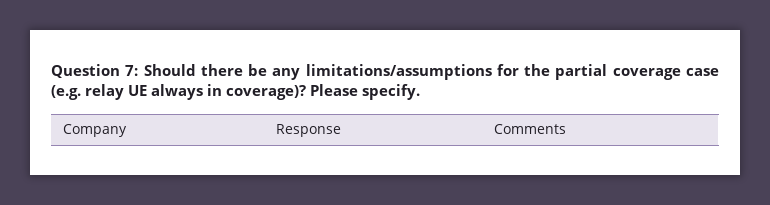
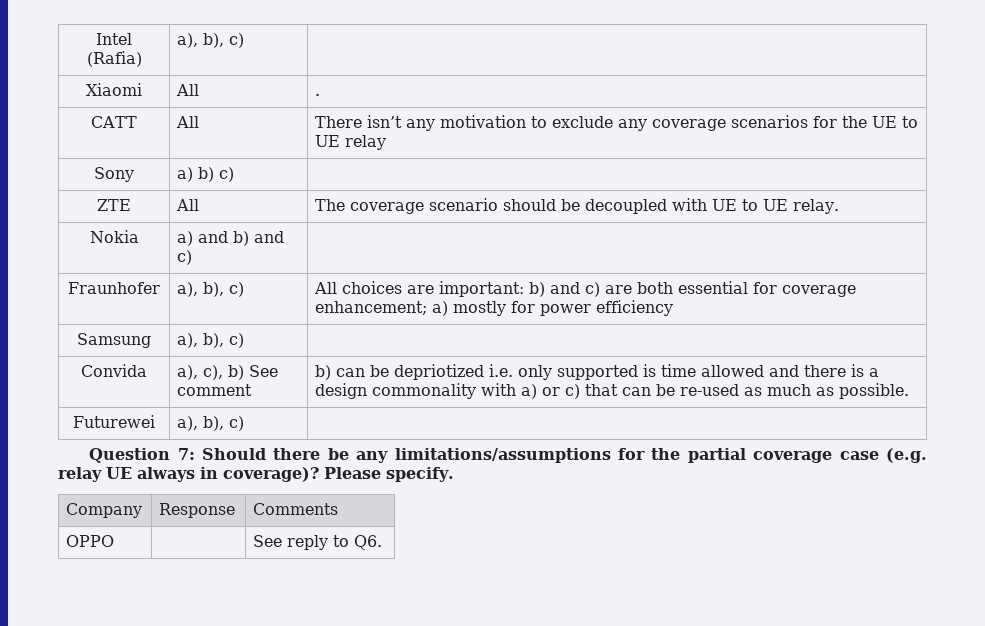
(51, 71) none -> [96,33,132,45] [86,51,142,67] [177,33,245,48] [86,83,142,96] [176,84,200,96] [315,94,321,96] [91,116,138,128] [176,116,200,128] [315,115,919,131] [315,135,387,150] [94,167,134,182] [177,167,235,182] [97,199,131,211] [176,199,200,211] [315,198,840,214] [89,230,139,243] [177,231,285,246] [177,250,193,265] [68,282,160,294] [177,282,245,297] [314,281,857,297] [315,300,674,316] [77,333,151,348] [177,333,245,348] [81,364,147,377] [177,365,279,380] [177,384,253,396] [315,364,880,380] [315,383,910,399] [73,415,155,428] [177,416,245,431] Intel (Rafia) | a), b), c) | // Xiaomi | All | . // CATT | All | There isn’t any motivation to exclude any coverage scenarios for the UE to UE relay // Sony | a) b) c) | // ZTE | All | The coverage scenario should be decoupled with UE to UE relay. // Nokia | a) and b) and c) | // Fraunhofer | a), b), c) | All choices are important: b) and c) are both essential for coverage enhancement; a) mostly for power efficiency // Samsung | a), b), c) | // Convida | a), c), b) See comment | b) can be depriotized i.e. only supported is time allowed and there is a design commonality with a) or c) that can be re-used as much as possible. // Futurewei | a), b), c) | //
(566, 129) none -> [66,535,115,547] [253,535,383,550] // OPPO | | See reply to Q6.

